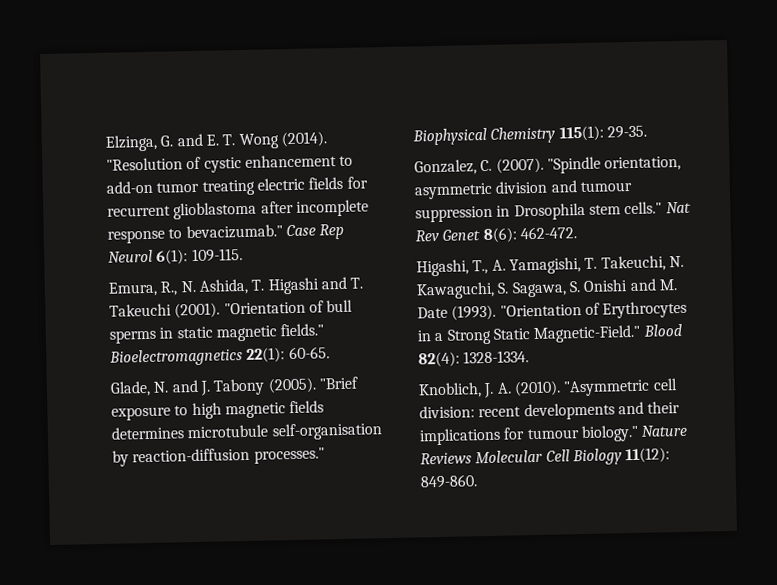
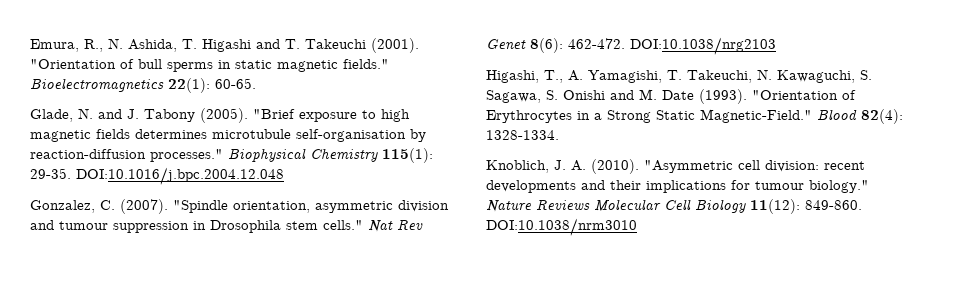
[105,131,327,152] [106,154,354,173] [106,176,368,196] [107,199,369,220] [107,223,345,244] [108,248,243,265] Elzinga, G. and E. T. Wong (2014). "Resolution of cystic enhancement to add-on tumor treating electric fields for recurrent glioblastoma after incomplete response to bevacizumab." Case Rep Neurol 6(1): 109-115. // -> (30, 45) none
(647, 132) none -> [76,167,284,185] DOI:10.1016/j.bpc.2004.12.048
(577, 233) none -> [630,37,776,55] DOI:10.1038/nrg2103
(478, 481) none -> [486,218,637,236] DOI:10.1038/nrm3010

